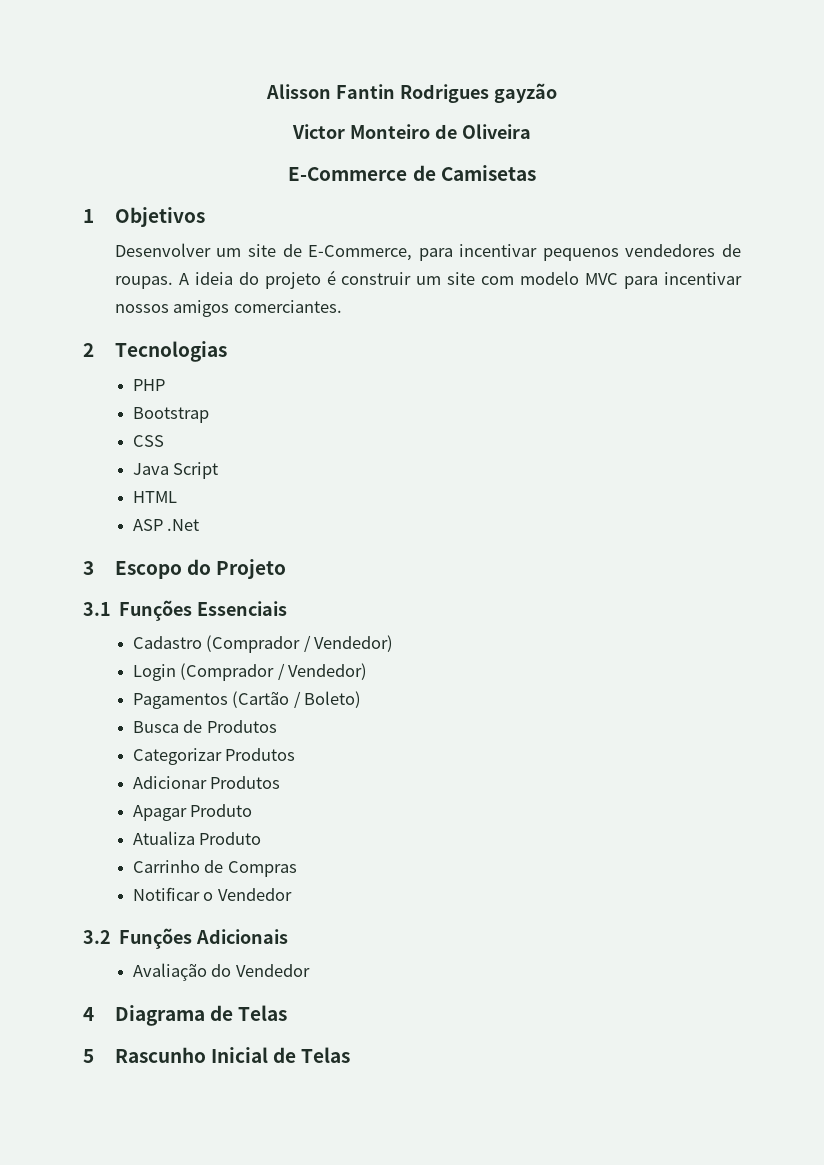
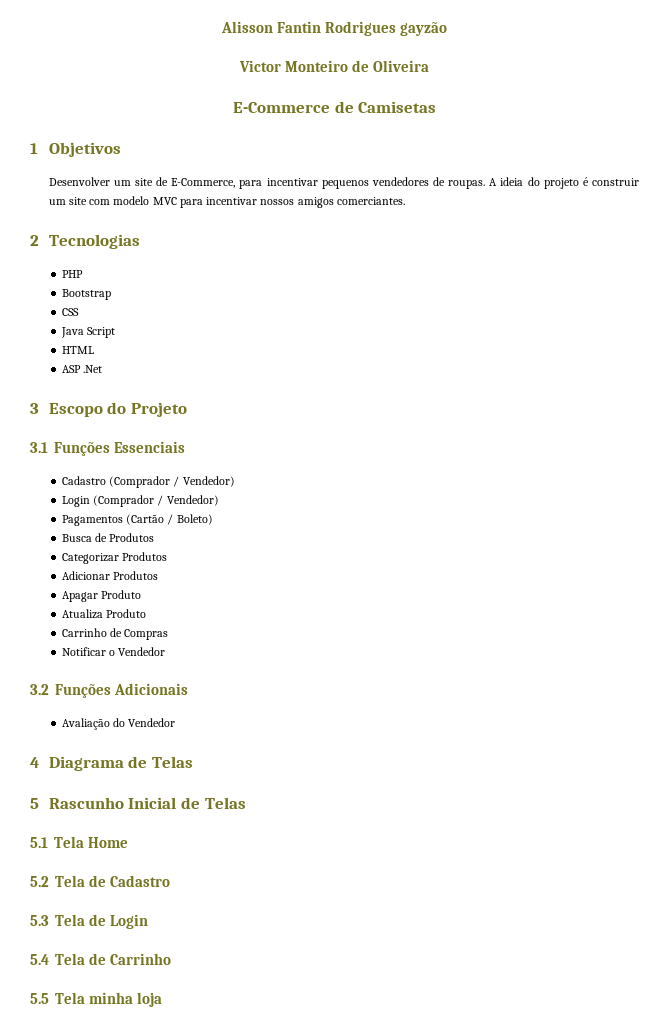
(351, 1055) none -> [30,836,129,848] [30,875,171,887] [30,914,149,929] [30,953,172,965] [30,992,163,1007] // 5.1 Tela Home // 5.2 Tela de Cadastro // 5.3 Tela de Login // 5.4 Tela de Carrinho // 5.5 Tela minha loja

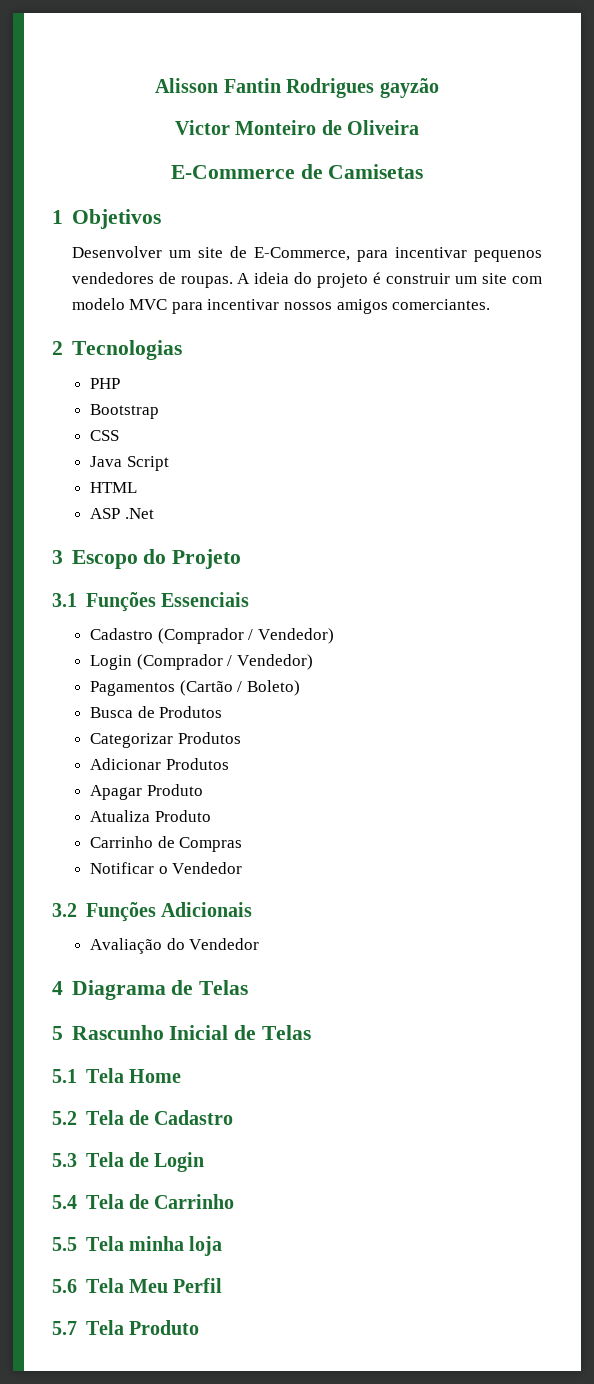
(163, 999) none -> [52,1278,223,1293] [52,1320,199,1335] // 5.6 Tela Meu Perfil // 5.7 Tela Produto

